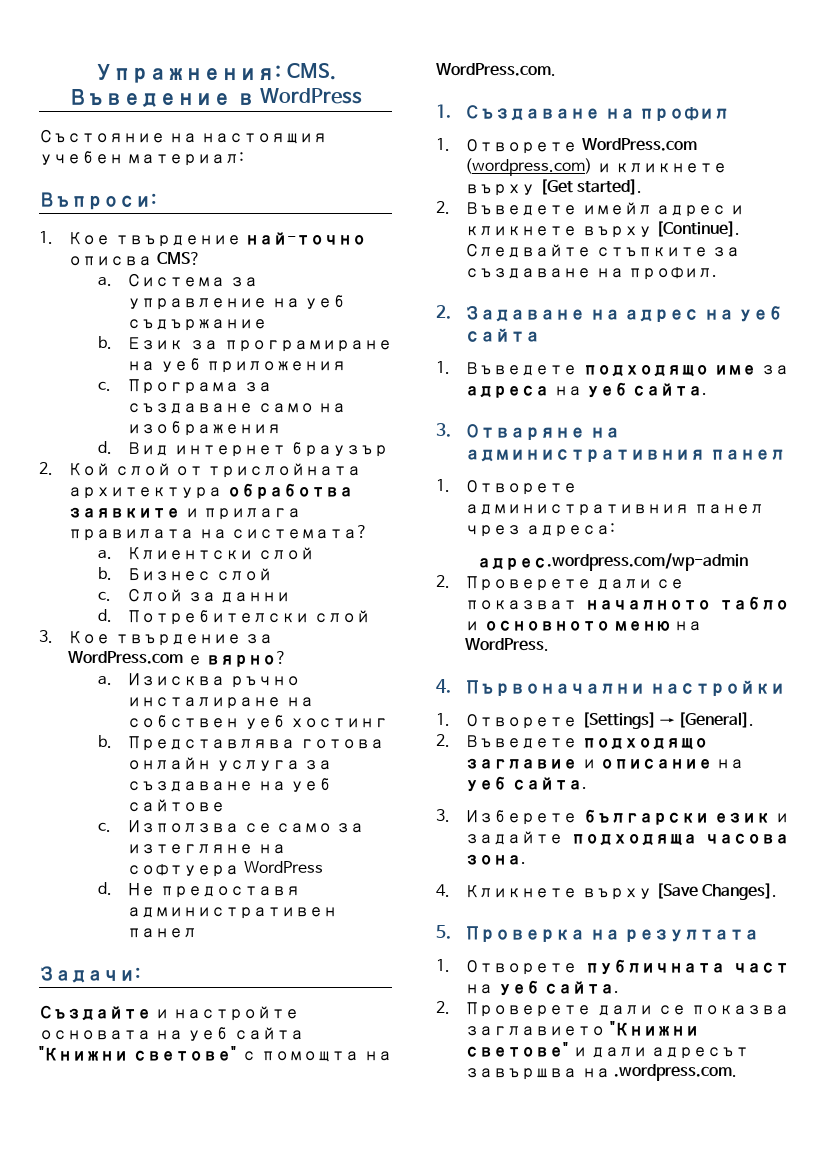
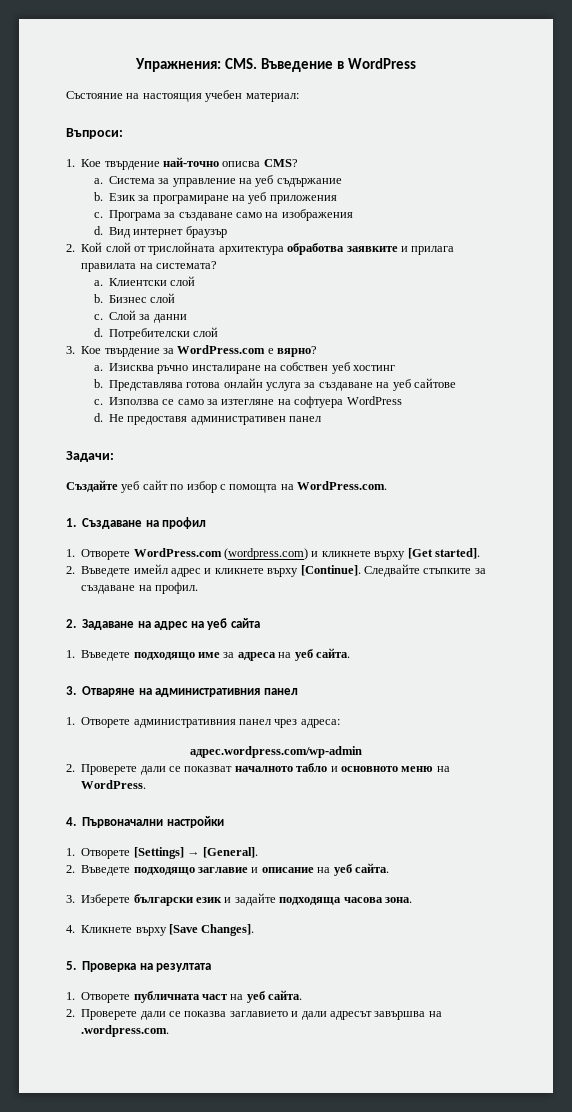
[155,1006,300,1021] [39,1027,304,1041] [39,1046,237,1061] и настройте основата на уеб сайта "Книжни светове" -> [121,480,217,493] уеб сайт по избор
[609,1021,699,1036] [465,1042,569,1057] "Книжни светове" -> (288, 1014) none

